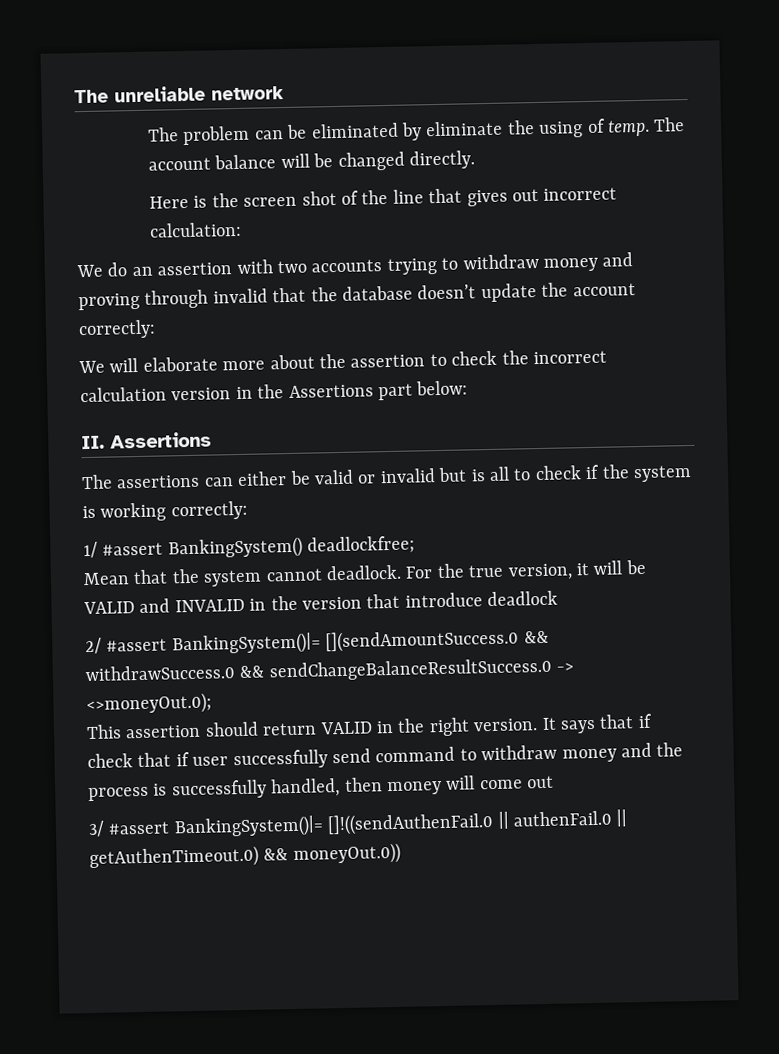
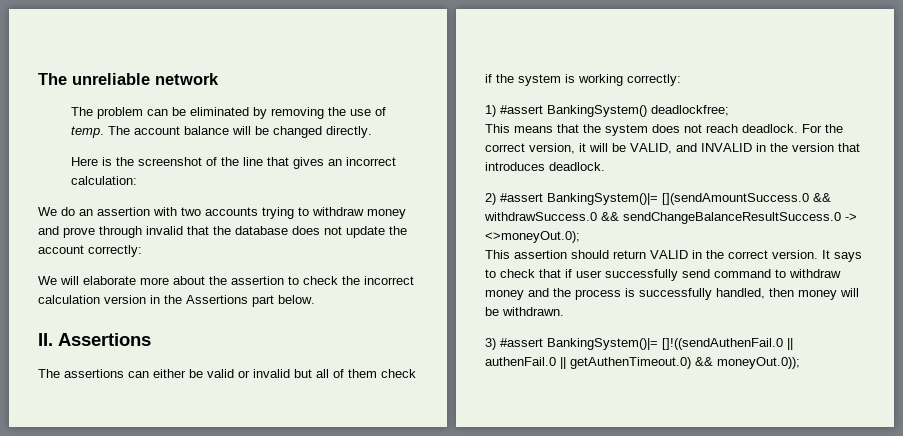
[425,120,584,138] eliminate the using -> [271,107,372,119] removing the use
[243,190,337,207] screen shot -> [138,157,203,166] screenshot
[512,188,540,202] out -> [328,159,343,166] an
[78,292,140,311] proving -> [63,227,95,238] prove
[417,284,477,300] doesn’t -> [292,226,342,235] does not
[416,380,469,396] below: -> [278,295,315,304] below.
[470,466,532,482] is all to -> [316,369,377,378] all of them
[83,541,98,559] 1/ -> [485,105,496,117] 1)
[83,572,130,586] Mean -> [485,124,553,133] This means
[265,568,323,582] cannot -> [652,124,738,133] does not reach
[468,564,505,578] true -> [485,143,525,152] correct
[83,601,135,615] VALID -> [630,143,672,154] VALID,
[404,590,559,608] [85,637,102,655] introduce deadlock // 2/ -> [485,162,605,171] [485,193,496,205] introduces deadlock. // 2)
[428,717,470,737] right -> [728,250,768,259] correct
[599,713,653,729] that if -> [485,269,496,278] to
[479,775,555,790] [88,820,105,838] come out // 3/ -> [485,307,564,316] [485,338,496,350] be withdrawn. // 3)
[292,842,401,865] moneyOut.0)) -> [717,357,800,369] moneyOut.0));

